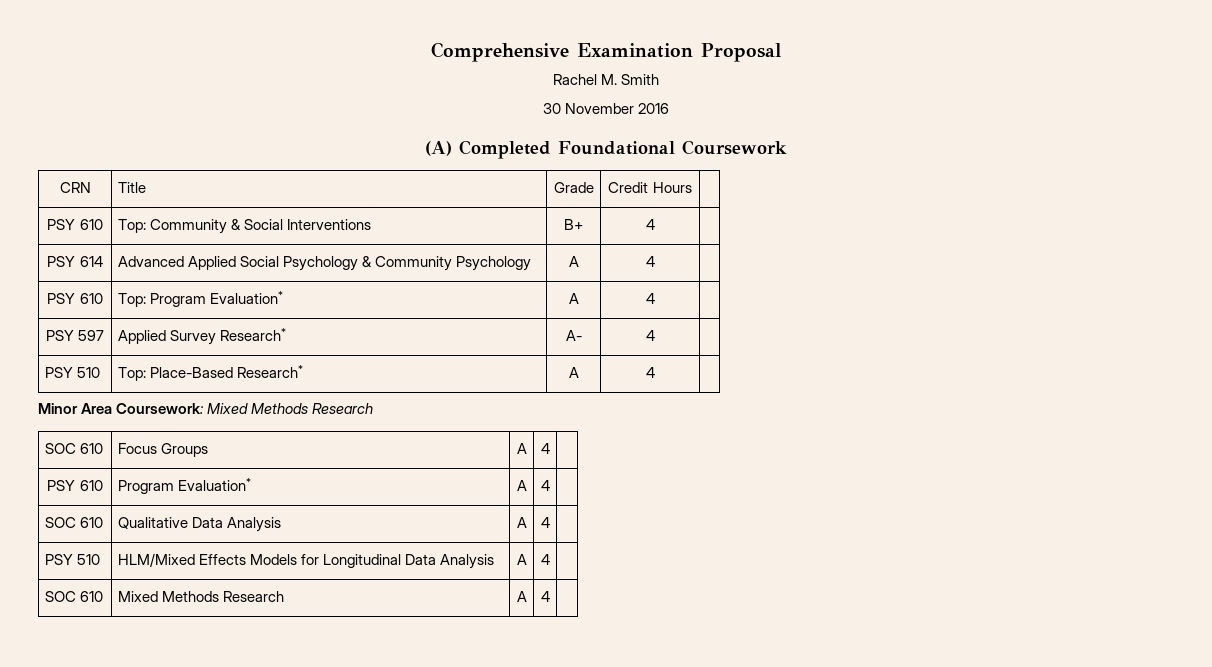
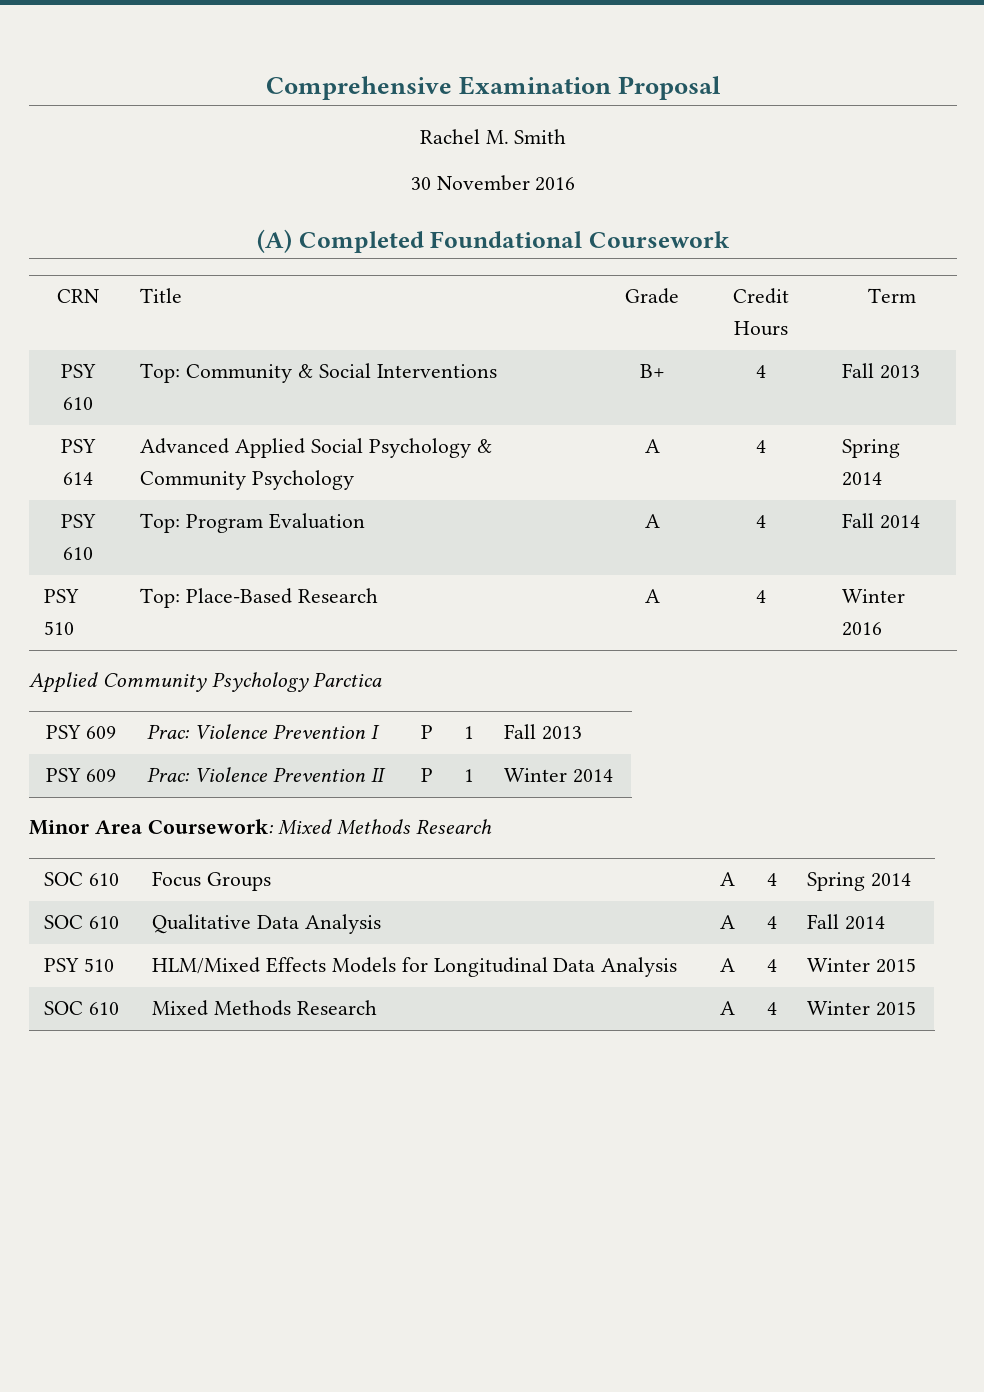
(692, 187) none -> [868,288,916,303] Term
(655, 224) none -> [842,363,921,379] Fall 2013
(655, 261) none -> [842,439,901,458] [842,472,883,486] Spring 2014
[209,291,283,304] [568,293,579,304] [645,293,655,304] [45,330,105,341] [117,328,286,345] [565,330,582,341] [645,330,655,341] Evaluation* | A | 4 | // PSY 597 | Applied Survey Research* | A- | 4 | -> [268,513,365,529] [644,514,660,528] [756,515,766,528] [842,513,921,529] Evaluation | A | 4 | Fall 2014
[236,365,303,378] [568,367,579,378] [645,367,655,378] Research* | A | 4 | -> [297,588,378,603] [644,589,660,603] [756,590,766,603] [842,589,906,603] [842,622,883,636] [29,672,383,693] [46,725,116,739] [147,724,380,740] [420,725,433,739] [464,726,474,739] [504,724,583,740] [46,768,116,782] [147,767,386,783] [420,768,433,782] [464,769,474,782] [504,768,614,783] Research | A | 4 | Winter 2016 // Applied Community Psychology Parctica // PSY 609 | Prac: Violence Prevention I | P | 1 | Fall 2013 // PSY 609 | Prac: Violence Prevention II | P | 1 | Winter 2014
[47,480,103,491] [117,478,251,494] [516,480,527,491] [540,480,550,491] // PSY 610 | Program Evaluation* | A | 4 | -> [807,872,912,891] Spring 2014
(550, 522) none -> [807,914,886,930] Fall 2014
(550, 559) none -> [807,958,917,973] Winter 2015
(550, 596) none -> [807,1001,917,1016] Winter 2015

